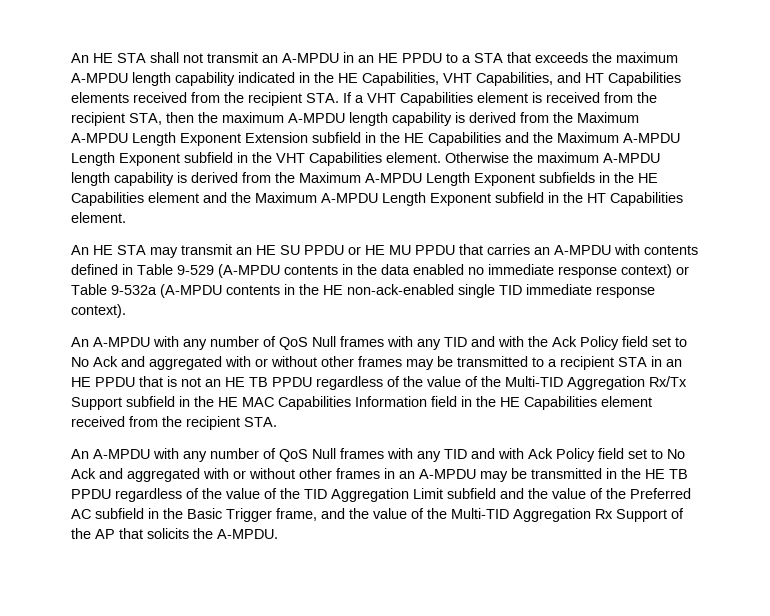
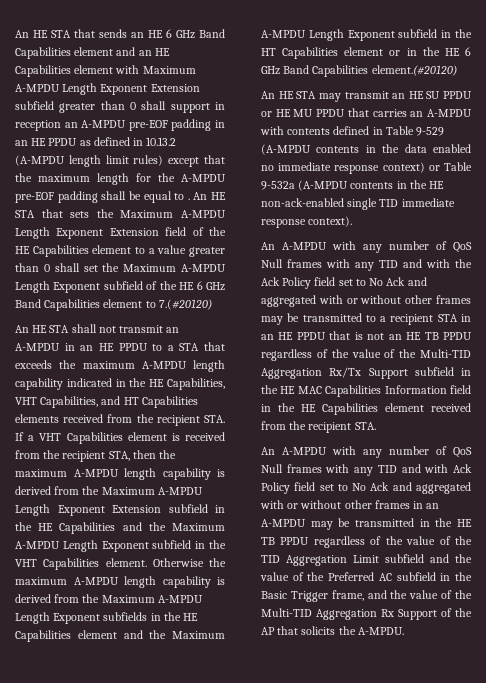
[71,53,146,63] An HE STA -> [15,29,225,39] [15,47,170,59] [15,65,196,77] [15,83,200,95] [15,101,225,113] [15,119,225,131] [15,137,177,146] [15,155,225,167] [15,173,226,185] [15,191,226,203] [15,209,226,218] [15,227,227,239] [15,245,225,257] [15,263,226,272] [15,281,225,293] [15,299,212,311] [15,325,70,333] An HE STA that sends an HE 6 GHz Band Capabilities element and an HE Capabilities element with Maximum A-MPDU Length Exponent Extension subfield greater than 0 shall support in reception an A-MPDU pre-EOF padding in an HE PPDU as defined in 10.13.2 (A-MPDU length limit rules) except that the maximum length for the A-MPDU pre-EOF padding shall be equal to . An HE STA that sets the Maximum A-MPDU Length Exponent Extension field of the HE Capabilities element to a value greater than 0 shall set the Maximum A-MPDU Length Exponent subfield of the HE 6 GHz Band Capabilities element to 7.(#20120) // An HE STA
[71,212,126,223] element. -> [344,47,471,56] [261,65,457,77] element or in the HE 6 GHz Band Capabilities element.(#20120)

